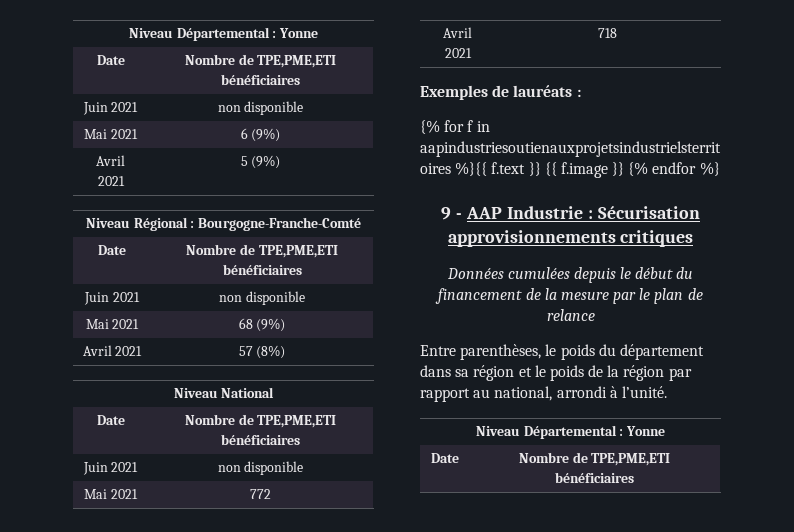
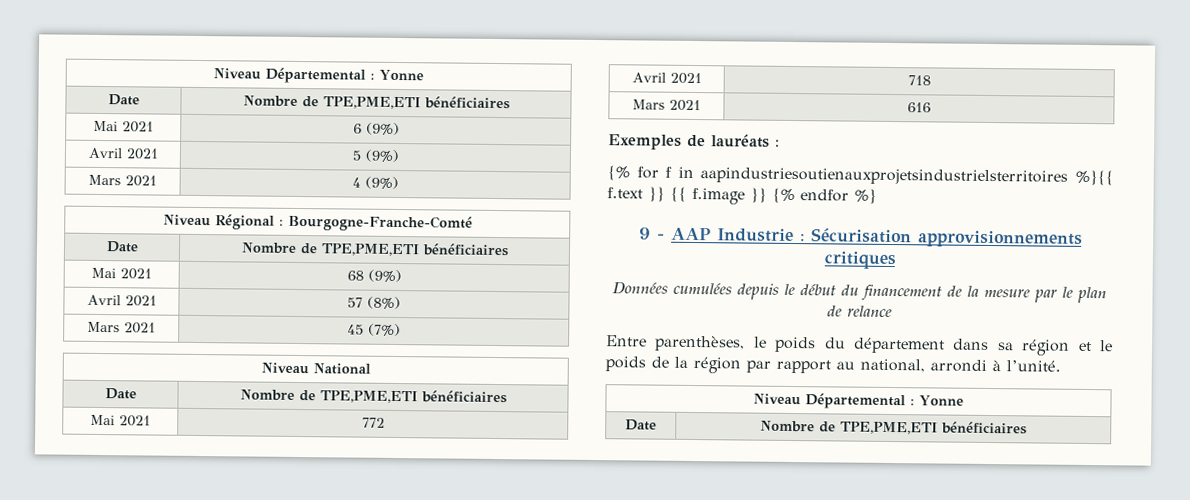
[128,27,319,41] [96,55,125,65] [184,54,337,68] [221,74,300,85] [82,102,139,115] [217,101,304,115] Niveau Départemental : Yonne // Date | Nombre de TPE,PME,ETI bénéficiaires // Juin 2021 | non disponible -> [213,67,425,84] [107,94,140,106] [242,95,510,110] Niveau Départemental : Yonne // Date | Nombre de TPE,PME,ETI bénéficiaires
(281, 162) none -> [88,174,157,187] [351,176,399,190] // Mars 2021 | 4 (9%)
[84,292,140,305] [219,291,305,305] // Juin 2021 | non disponible -> (509, 250) none
(286, 352) none -> [87,321,156,334] [347,323,401,337] // Mars 2021 | 45 (7%)
[82,462,139,475] [217,461,304,475] // Juin 2021 | non disponible -> (507, 397) none
(617, 33) none -> [632,99,701,112] [907,102,931,113] // Mars 2021 | 616

